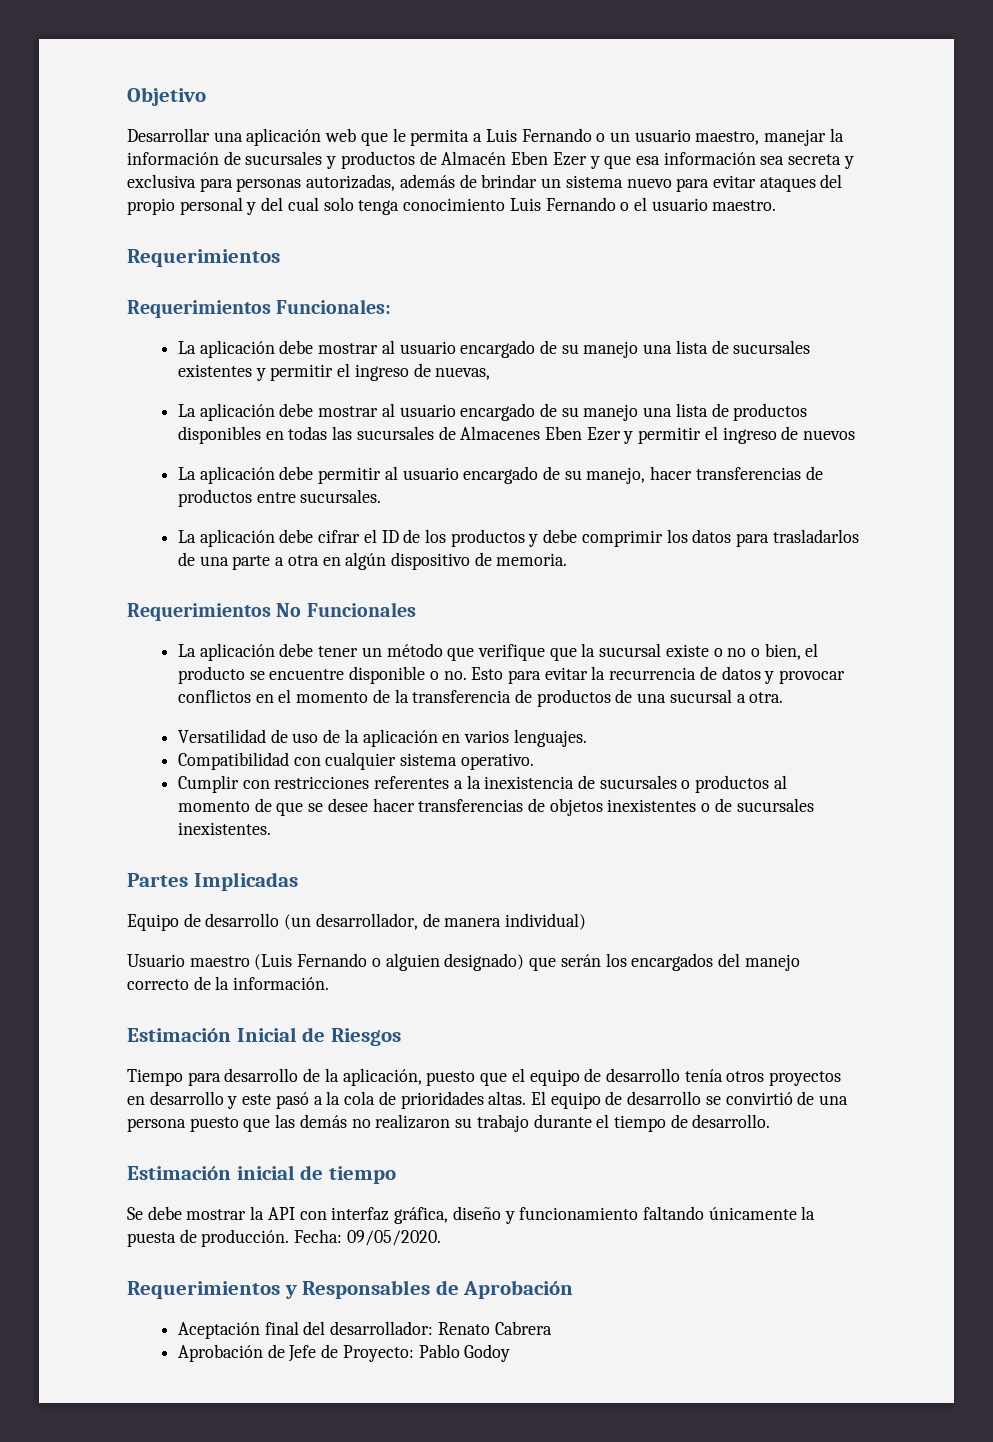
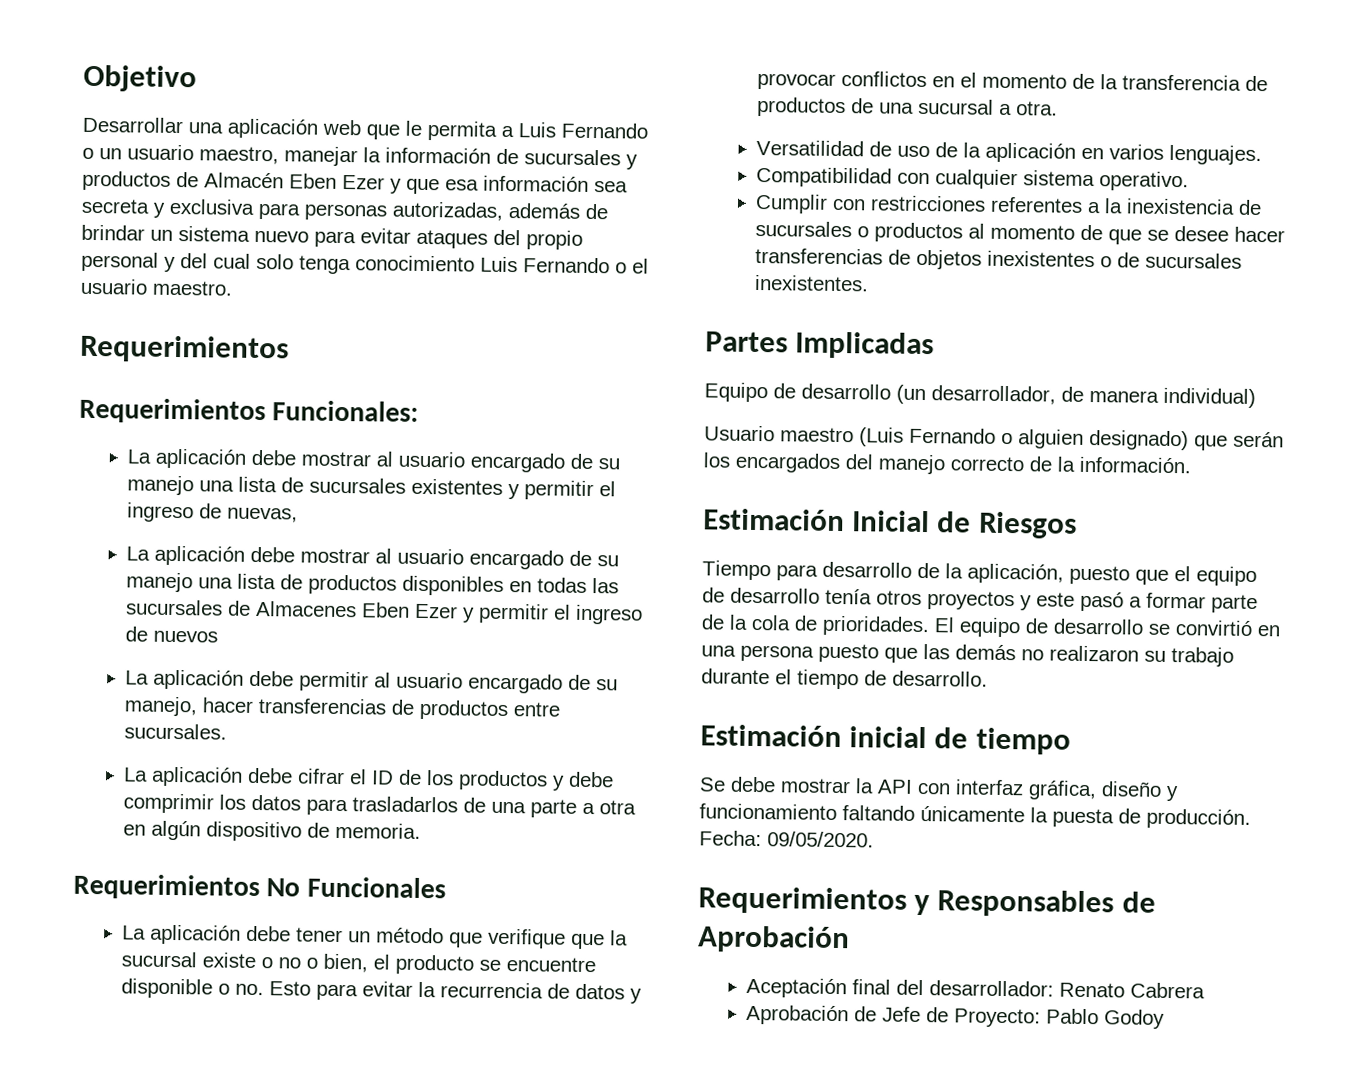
[127,1091,224,1105] en desarrollo -> (1015, 601) none
(323, 1100) none -> [1146,592,1258,614] [701,614,725,630] formar parte de
[400,1091,527,1109] prioridades altas. -> [822,615,930,637] prioridades.
[797,1091,815,1105] de -> [1257,625,1280,637] en

